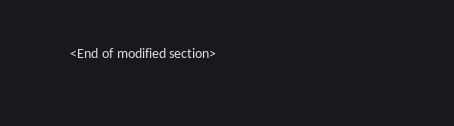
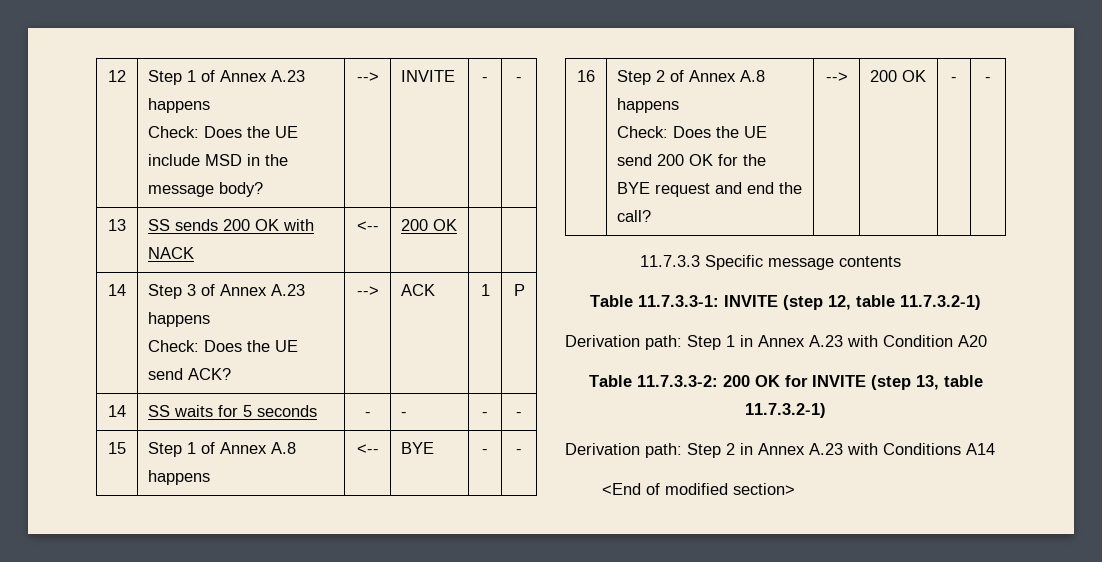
(70, 53) none -> [108,70,126,82] [148,70,306,85] [148,98,211,113] [148,126,299,138] [148,154,289,166] [148,182,264,197] [356,72,379,82] [401,70,456,82] [482,77,488,82] [516,77,522,82] [108,219,126,231] [148,219,315,231] [148,247,195,259] [356,221,379,231] [401,219,458,231] [108,284,126,296] [148,284,306,299] [148,312,211,327] [148,340,299,352] [148,368,232,380] [356,286,379,296] [401,284,436,296] [480,284,490,296] [513,284,525,296] [108,405,126,417] [148,405,318,417] [364,412,371,417] [401,412,408,417] [482,412,488,417] [516,412,522,417] [108,442,126,454] [148,442,297,457] [148,470,211,485] [356,444,379,454] [401,442,435,454] [482,449,488,454] [516,449,522,454] [577,70,595,82] [617,70,766,85] [617,98,680,113] [617,126,768,138] [617,154,767,166] [617,182,803,197] [617,210,652,222] [825,72,848,82] [870,70,927,82] [951,77,957,82] [985,77,991,82] [639,255,901,270] [590,295,981,310] [565,335,987,350] [588,375,983,390] [745,403,826,418] [565,443,995,458] 12 | Step 1 of Annex A.23 happens // Check: Does the UE include MSD in the message body? | --> | INVITE | - | - // 13 | SS sends 200 OK with NACK | <-- | 200 OK | | // 14 | Step 3 of Annex A.23 happens // Check: Does the UE send ACK? | --> | ACK | 1 | P // 14 | SS waits for 5 seconds | - | - | - | - // 15 | Step 1 of Annex A.8 happens | <-- | BYE | - | - // 16 | Step 2 of Annex A.8 happens // Check: Does the UE send 200 OK for the BYE request and end the call? | --> | 200 OK | - | - // 11.7.3.3 Specific message contents // Table 11.7.3.3-1: INVITE (step 12, table 11.7.3.2-1) // Derivation path: Step 1 in Annex A.23 with Condition A20 // Table 11.7.3.3-2: 200 OK for INVITE (step 13, table 11.7.3.2-1) // Derivation path: Step 2 in Annex A.23 with Conditions A14 //

